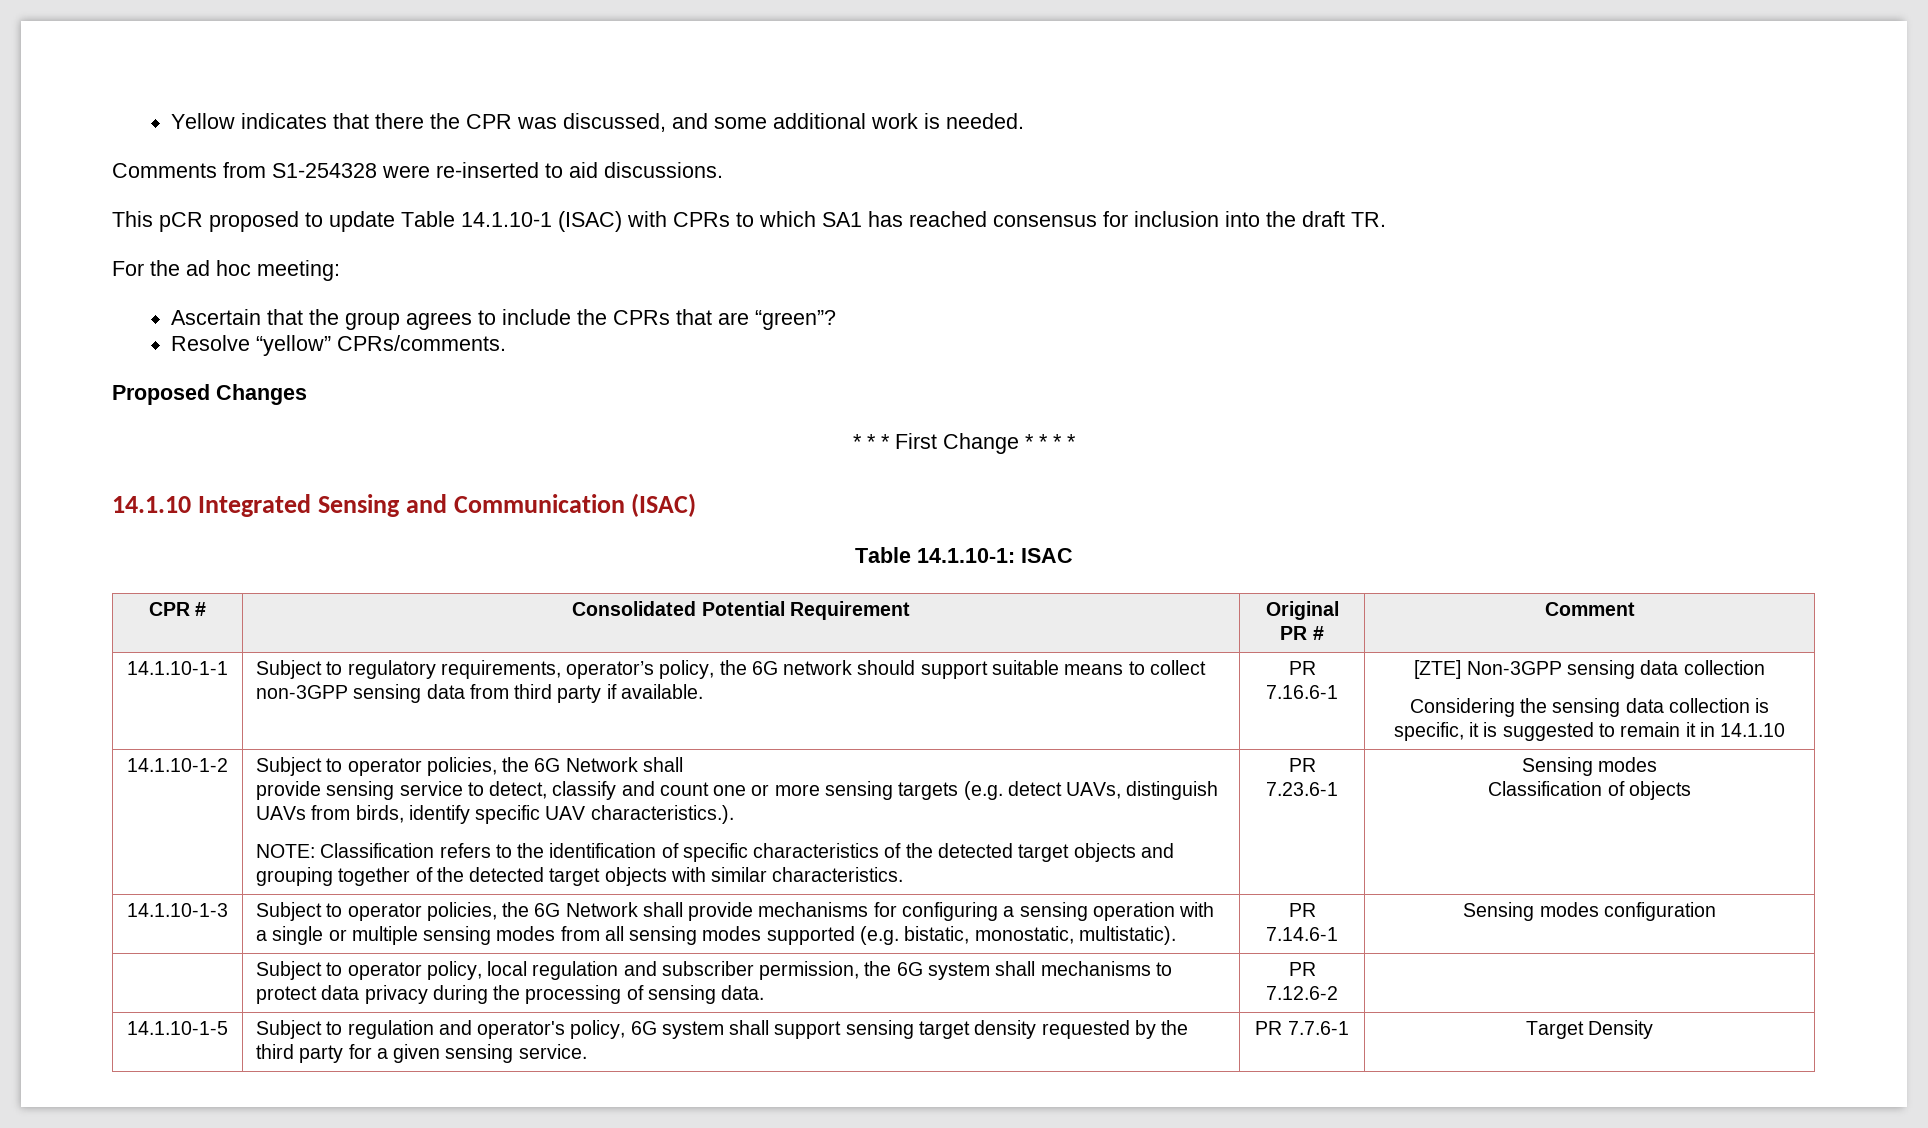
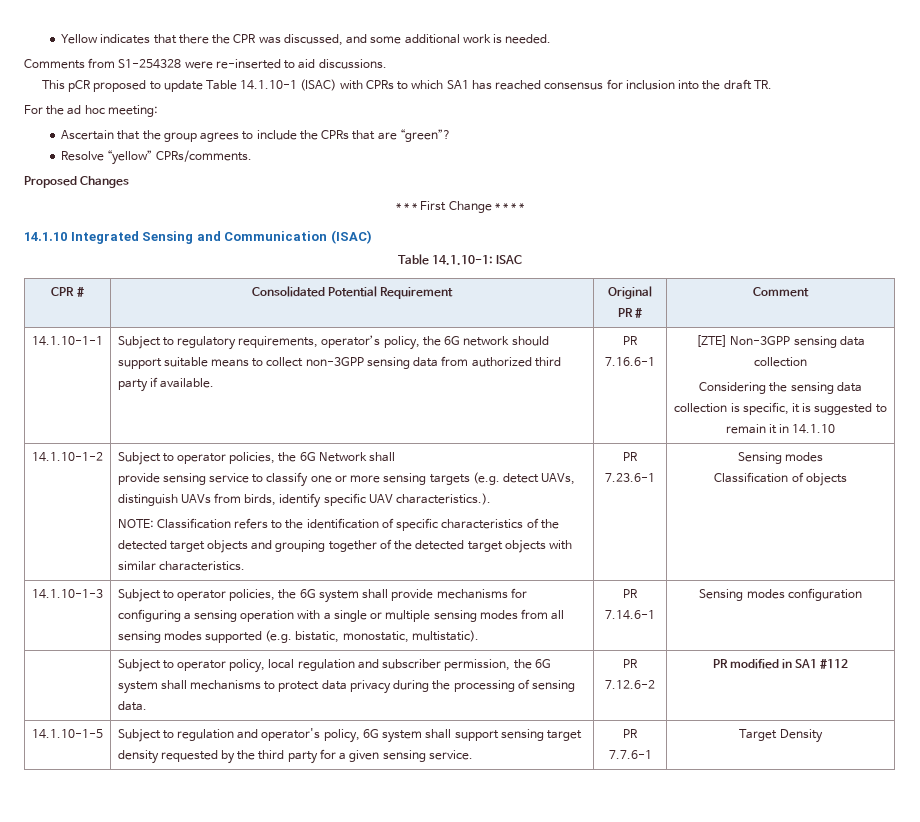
(509, 691) none -> [471,357,532,367] authorized
[489,781,709,800] detect, classify and count -> [266,472,309,487] classify
[565,902,638,917] Network -> [318,590,359,603] system
(1338, 993) none -> [712,658,849,669] PR modified in SA1 #112

